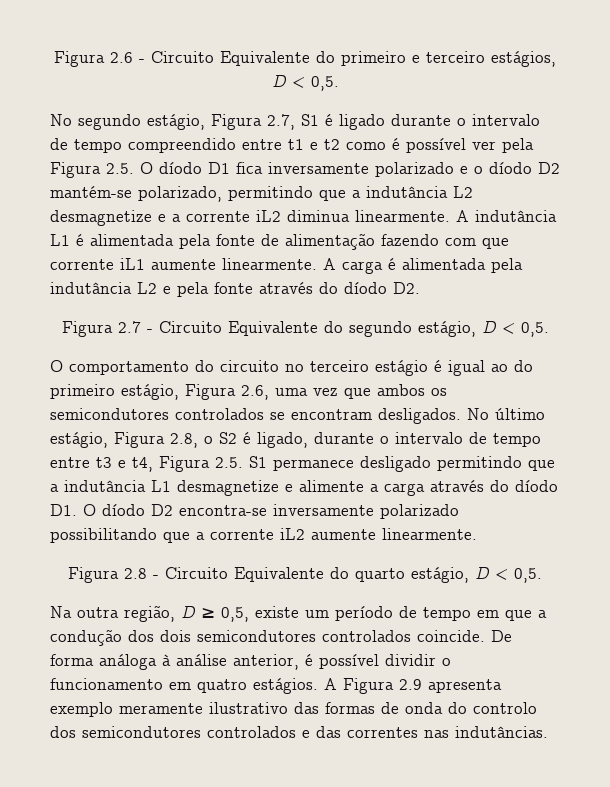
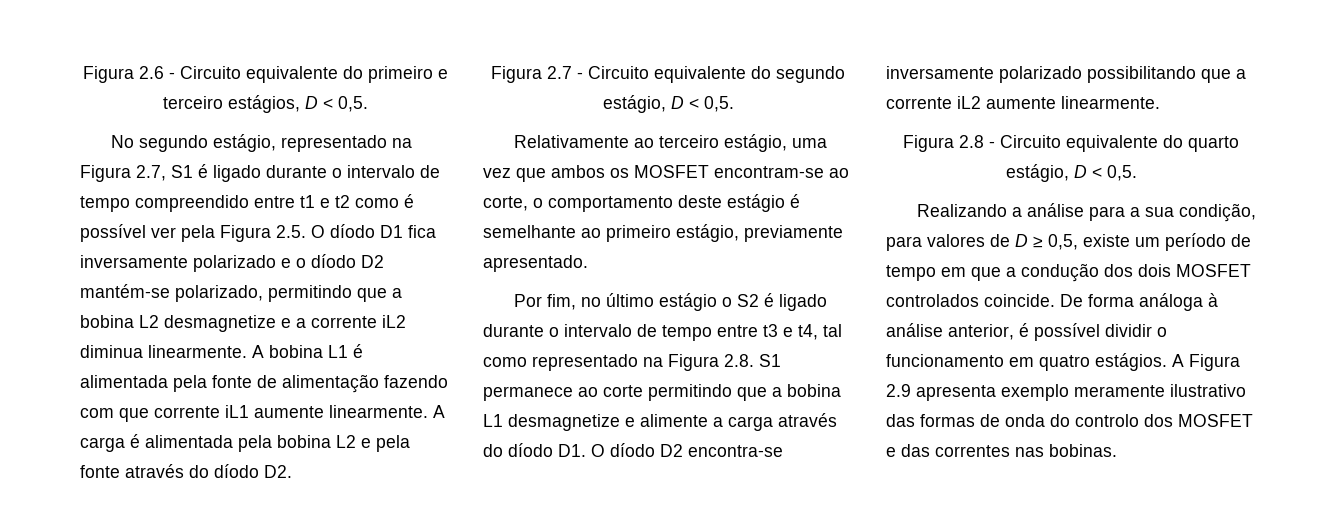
[220,51,310,66] Equivalente -> [245,66,338,83] equivalente
(205, 122) none -> [280,135,412,152] representado na
[366,186,448,198] indutância -> [80,315,134,328] bobina
[475,210,557,222] indutância -> [269,345,323,358] bobina
[50,282,132,294] indutância -> [277,435,331,448] bobina
[227,321,318,336] Equivalente -> [654,66,746,83] equivalente
[50,360,533,376] [50,384,269,400] O comportamento do circuito no terceiro estágio é igual ao do primeiro estágio, Figura 2.6, -> [513,134,787,152] Relativamente ao terceiro estágio,
[50,408,545,424] [50,432,198,448] semicondutores controlados se encontram desligados. No último estágio, Figura 2.8, -> [634,165,849,178] [483,194,800,212] [483,224,843,242] [483,255,588,272] [513,293,717,311] MOSFET encontram-se ao corte, o comportamento deste estágio é semelhante ao primeiro estágio, previamente apresentado. // Por fim, no último estágio
[257,432,308,448] ligado, -> [778,294,827,311] ligado
[159,456,555,472] [50,480,146,492] Figura 2.5. S1 permanece desligado permitindo que a indutância -> [823,324,842,337] [483,354,781,371] [483,384,841,401] tal como representado na Figura 2.8. S1 permanece ao corte permitindo que a bobina
[234,567,324,582] Equivalente -> [1066,135,1158,152] equivalente
[50,605,175,622] Na outra região, -> [916,203,1256,222] [886,234,1010,251] Realizando a análise para a sua condição, para valores de
[197,630,316,642] semicondutores -> [1176,264,1251,277] MOSFET
[82,726,296,738] semicondutores controlados -> [1178,414,1253,427] MOSFET
[455,726,548,738] indutâncias. -> [1049,444,1117,457] bobinas.

